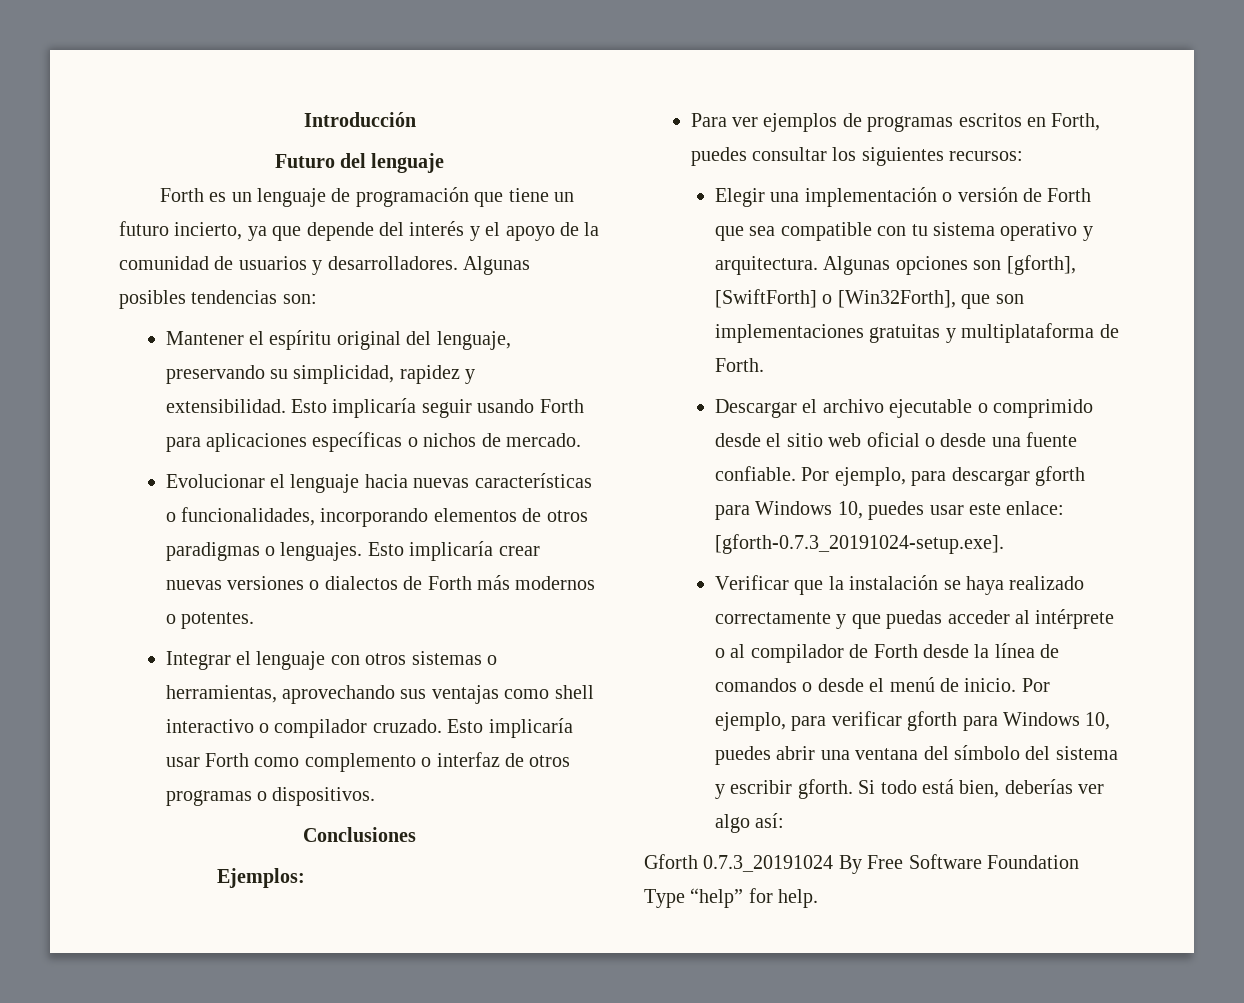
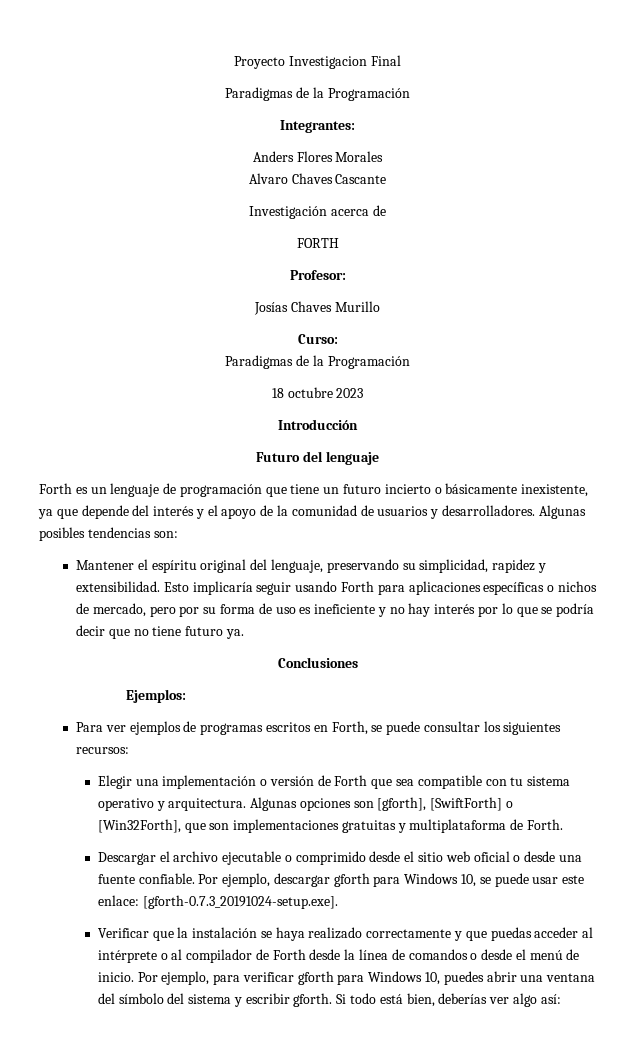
(303, 119) none -> [234,55,401,69] [225,87,410,101] [280,120,355,133] [252,151,384,162] [248,173,387,184] [249,205,386,219] [296,238,339,248] [289,270,346,280] [254,301,380,315] [297,334,338,344] [225,355,410,369] [271,387,364,398] Proyecto Investigacion Final // Paradigmas de la Programación // Integrantes: // Anders Flores Morales // Alvaro Chaves Cascante // Investigación acerca de // FORTH // Profesor: // Josías Chaves Murillo // Curso: // Paradigmas de la Programación // 18 octubre 2023 //
[174,222,243,240] incierto, -> [384,483,589,497] incierto o básicamente inexistente,
[505,433,581,447] [165,473,592,493] [165,507,588,527] [165,541,540,561] [165,575,596,590] [165,612,254,629] [165,651,497,670] [165,685,594,704] [165,718,573,738] [165,752,571,772] [165,787,376,806] mercado. // Evolucionar el lenguaje hacia nuevas características o funcionalidades, incorporando elementos de otros paradigmas o lenguajes. Esto implicaría crear nuevas versiones o dialectos de Forth más modernos o potentes. // Integrar el lenguaje con otros sistemas o herramientas, aprovechando sus ventajas como shell interactivo o compilador cruzado. Esto implicaría usar Forth como complemento o interfaz de otros programas o dispositivos. -> [92,603,595,617] [76,625,244,639] mercado, pero por su forma de uso es ineficiente y no hay interés por lo que se podría decir que no tiene futuro ya.
[690,147,747,166] puedes -> [371,721,421,735] se puede
[911,471,947,486] para -> (271, 880) none
[868,501,925,520] puedes -> [479,873,529,887] se puede
[644,854,1079,874] [644,888,819,908] // Gforth 0.7.3_20191024 By Free Software Foundation Type “help” for help. -> (561, 999) none

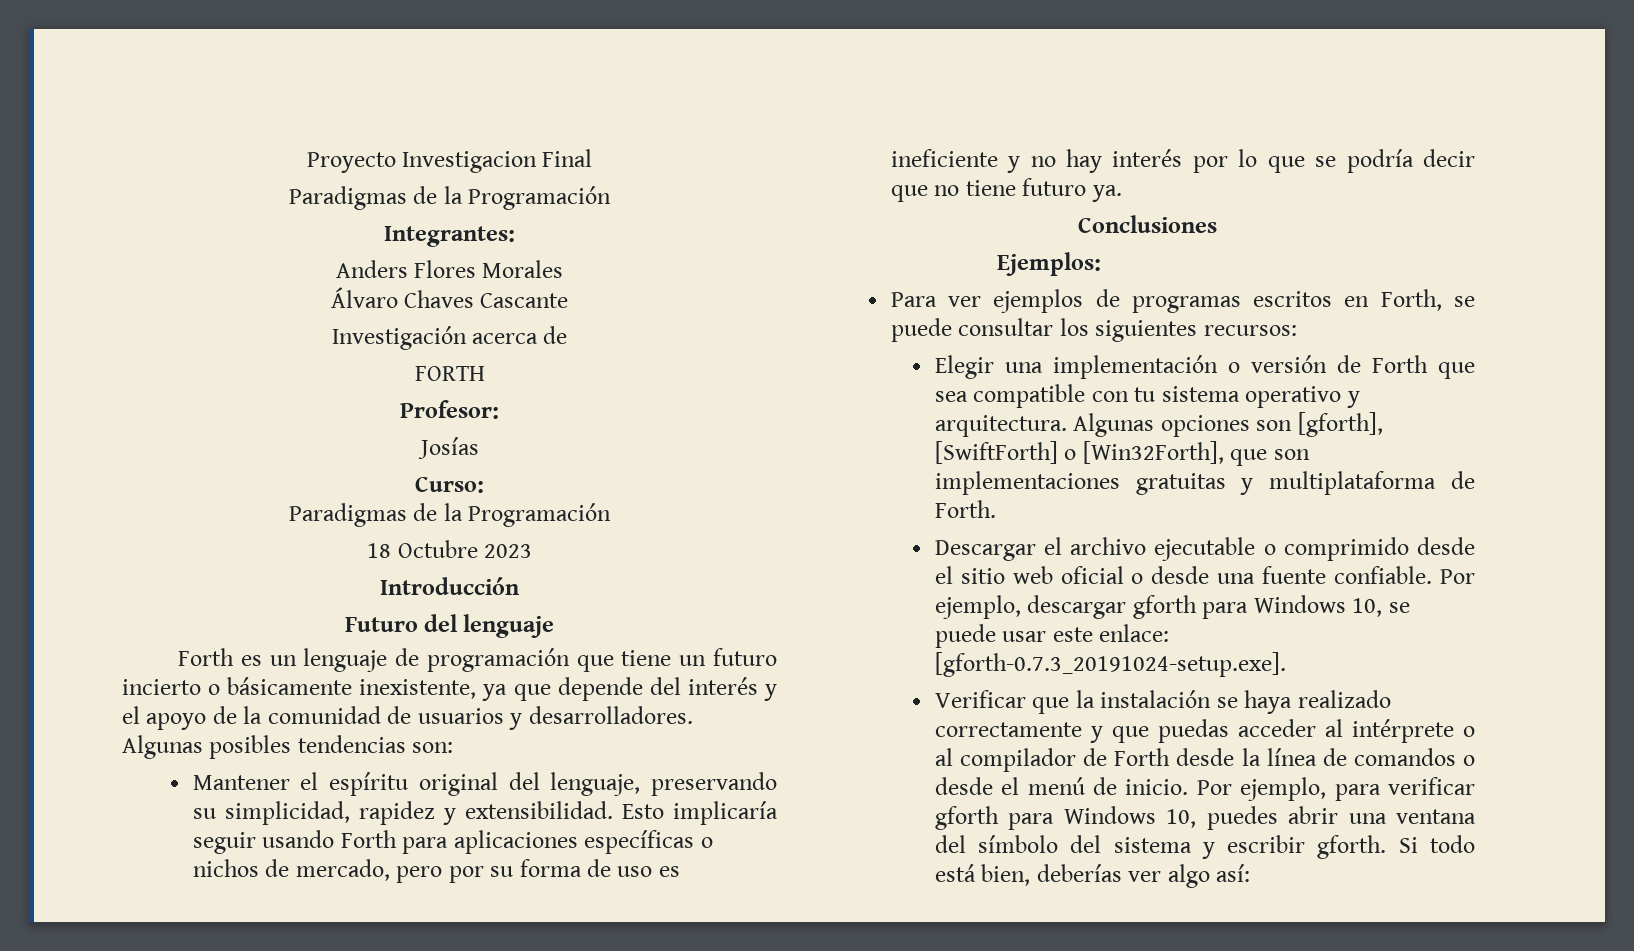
[248,173,288,184] Alvaro -> [330,287,398,308] Álvaro
[291,301,380,312] Chaves Murillo -> (479, 448) none
[287,387,333,398] octubre -> [397,540,478,558] Octubre

